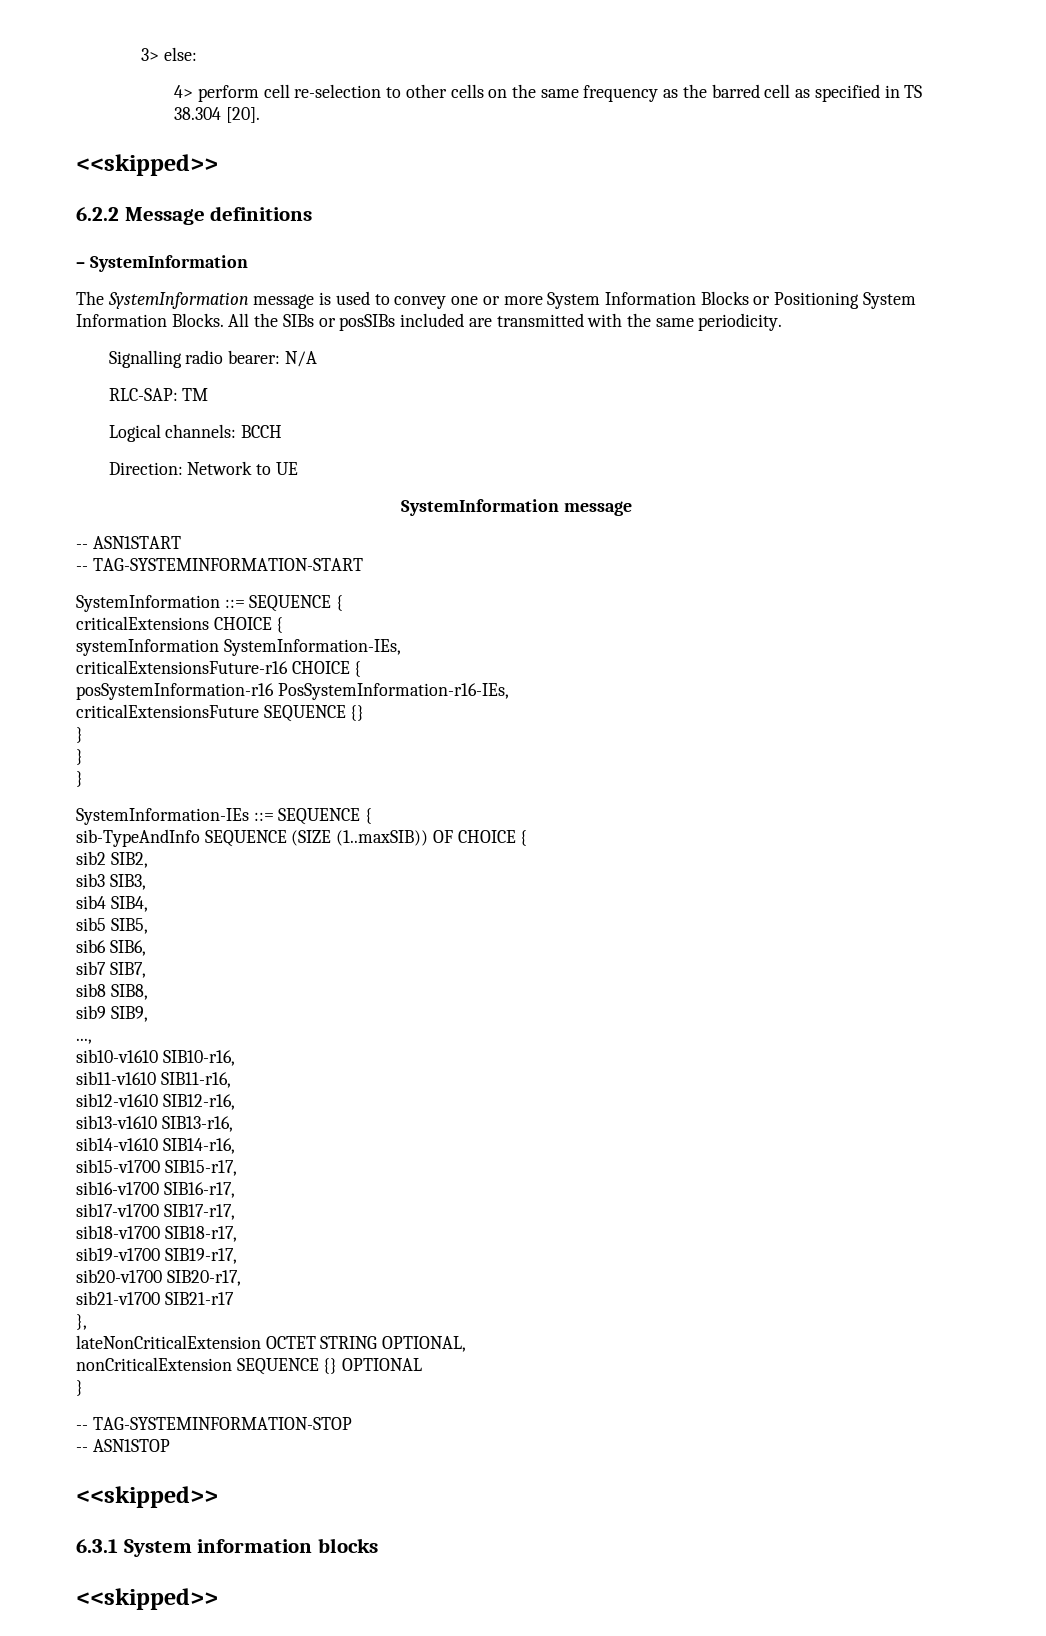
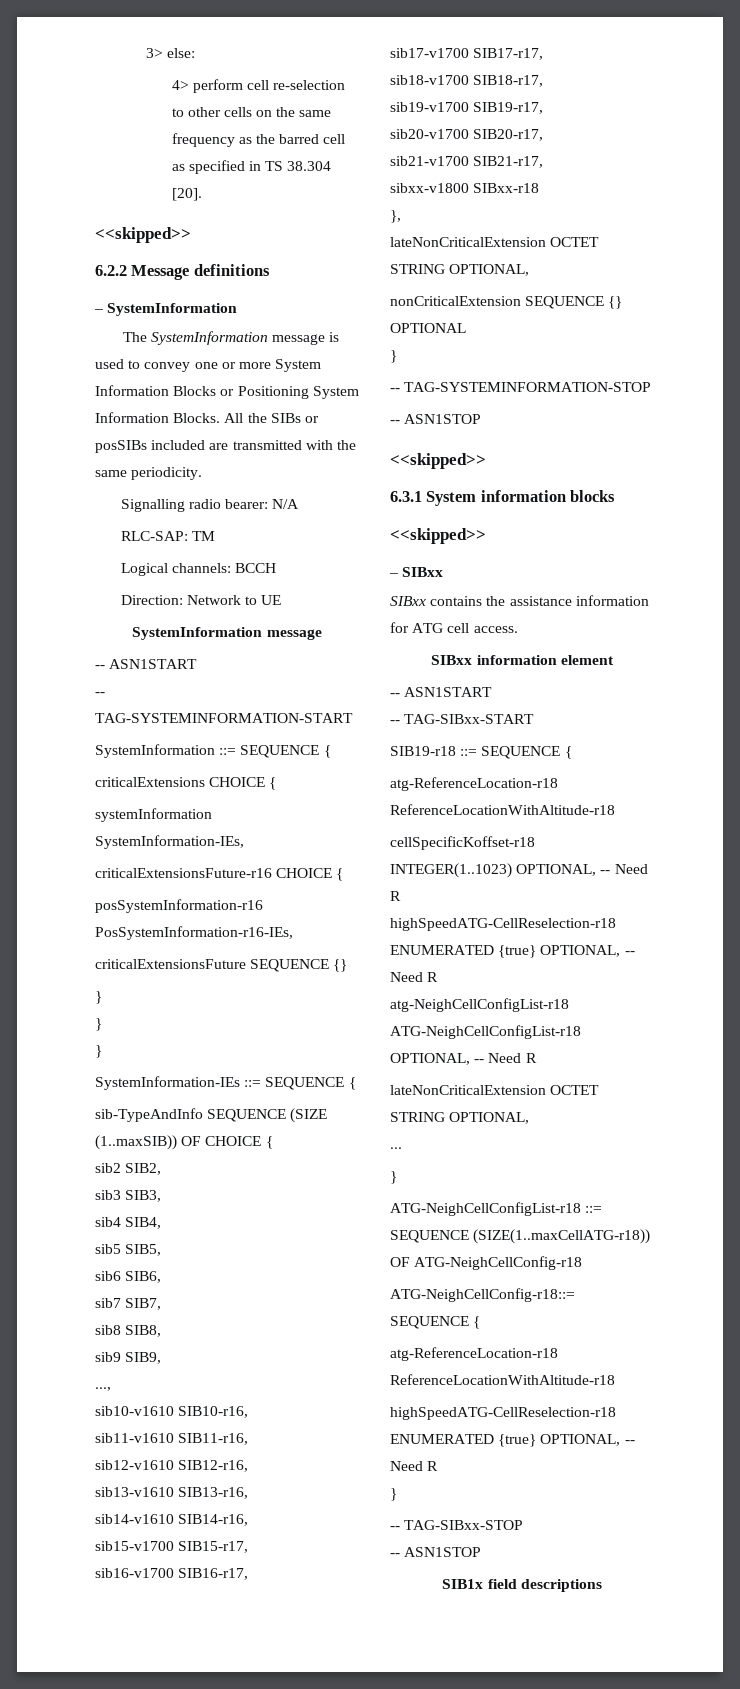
[164,1292,234,1305] SIB21-r17 -> [473,156,544,168] [390,183,540,193] SIB21-r17, // sibxx-v1800 SIBxx-r18
(218, 1599) none -> [389,567,444,577] [390,595,649,606] [390,622,518,633] [431,655,614,665] [390,687,493,697] [390,714,535,724] [390,746,572,759] [390,777,558,791] [390,804,615,815] [390,836,535,850] [390,863,648,878] [390,891,401,901] [390,918,616,931] [390,945,635,958] [390,972,439,982] [390,998,569,1012] [390,1025,581,1039] [390,1053,537,1065] [390,1085,600,1095] [390,1112,530,1124] [390,1147,402,1149] [390,1171,397,1184] [390,1202,603,1216] [390,1229,651,1244] [390,1256,583,1270] [390,1288,575,1302] [390,1316,481,1329] [390,1347,558,1361] [390,1374,615,1385] [390,1407,616,1420] [390,1434,635,1447] [390,1461,439,1471] [390,1488,397,1501] [390,1520,524,1530] [390,1547,482,1557] [442,1579,602,1592] // – SIBxx // SIBxx contains the assistance information for ATG cell access. // SIBxx information element // -- ASN1START // -- TAG-SIBxx-START // SIB19-r18 ::= SEQUENCE { // atg-ReferenceLocation-r18 ReferenceLocationWithAltitude-r18 // cellSpecificKoffset-r18 INTEGER(1..1023) OPTIONAL, -- Need R // highSpeedATG-CellReselection-r18 ENUMERATED {true} OPTIONAL, -- Need R // atg-NeighCellConfigList-r18 ATG-NeighCellConfigList-r18 OPTIONAL, -- Need R // lateNonCriticalExtension OCTET STRING OPTIONAL, // ... // } // ATG-NeighCellConfigList-r18 ::= SEQUENCE (SIZE(1..maxCellATG-r18)) OF ATG-NeighCellConfig-r18 // ATG-NeighCellConfig-r18::= SEQUENCE { // atg-ReferenceLocation-r18 ReferenceLocationWithAltitude-r18 // highSpeedATG-CellReselection-r18 ENUMERATED {true} OPTIONAL, -- Need R // } // -- TAG-SIBxx-STOP // -- ASN1STOP // SIB1x field descriptions

